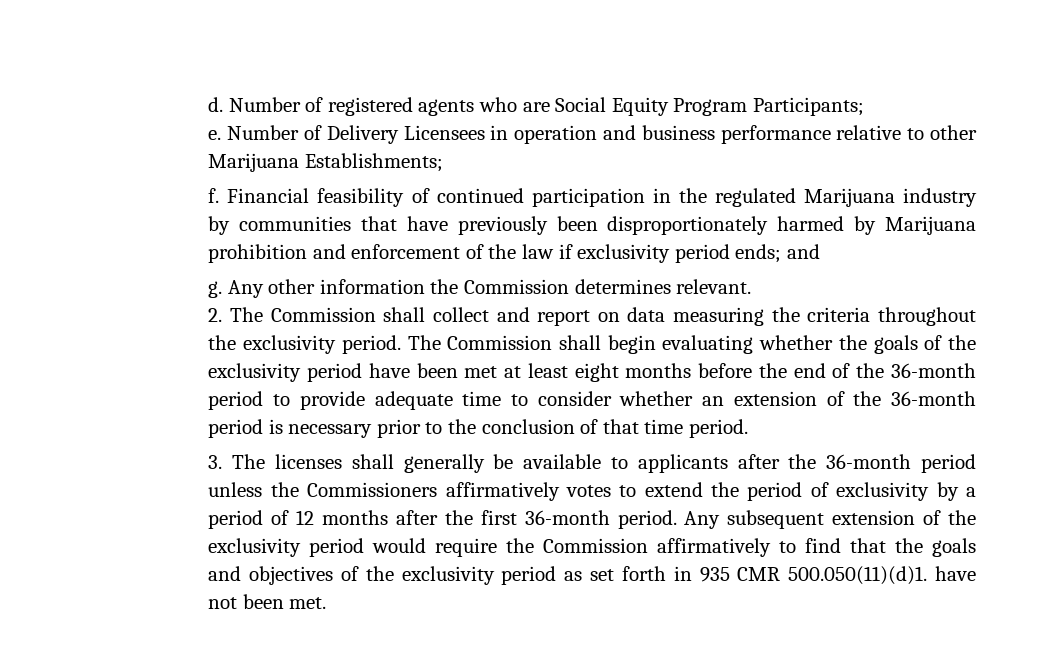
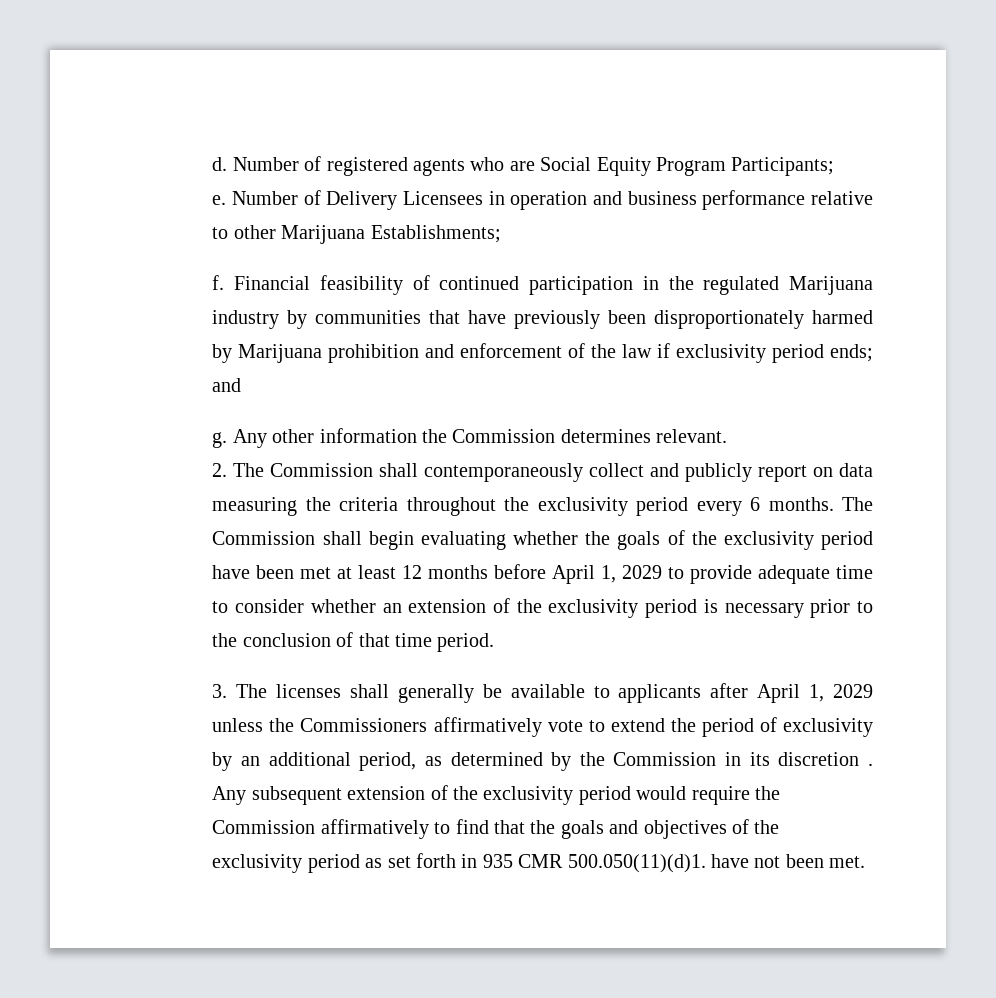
(426, 314) none -> [424,463,584,482] contemporaneously
(530, 314) none -> [685,463,753,482] publicly
[341,335,401,354] period. -> [636,497,834,516] period every 6 months.
[574,363,619,382] eight -> [402,565,423,579] 12
[758,363,977,378] [208,391,264,410] the end of the 36-month period -> [552,565,663,584] April 1, 2029
[891,391,977,406] 36-month -> [548,599,639,618] exclusivity
[788,454,976,473] the 36-month period -> [757,684,874,703] April 1, 2029
[565,485,611,497] votes -> [547,720,583,732] vote
[966,487,977,497] [208,510,677,529] a period of 12 months after the first 36-month period. -> [240,752,873,771] an additional period, as determined by the Commission in its discretion .

